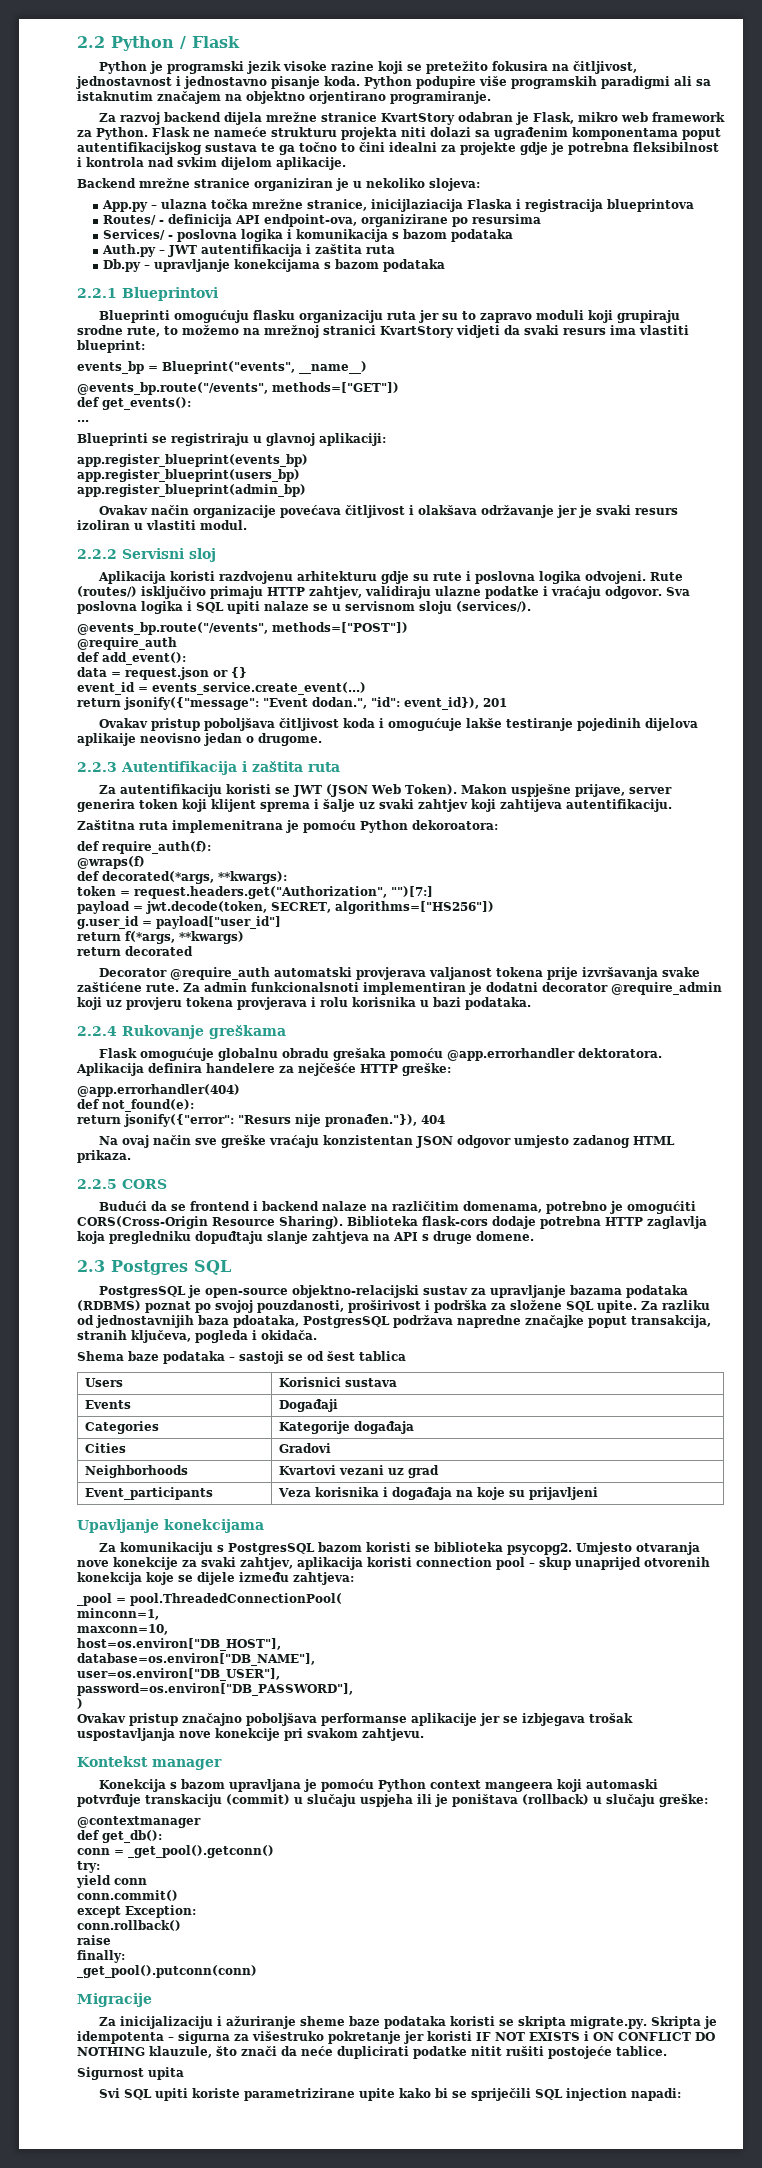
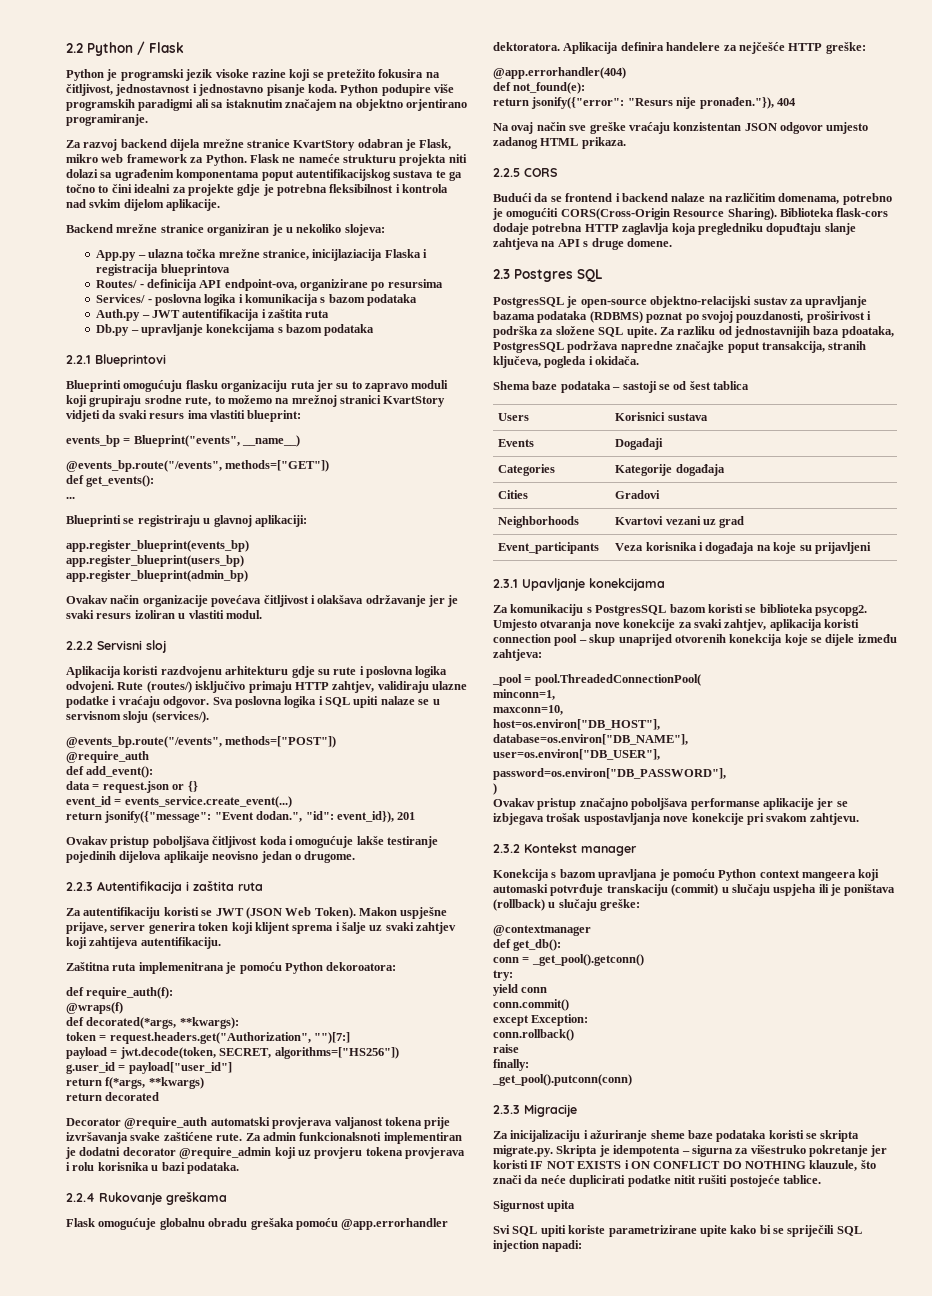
(599, 1493) none -> [493,579,518,588] 2.3.1
(424, 1734) none -> [493,844,520,853] 2.3.2
(257, 1971) none -> [493,1105,520,1114] 2.3.3

